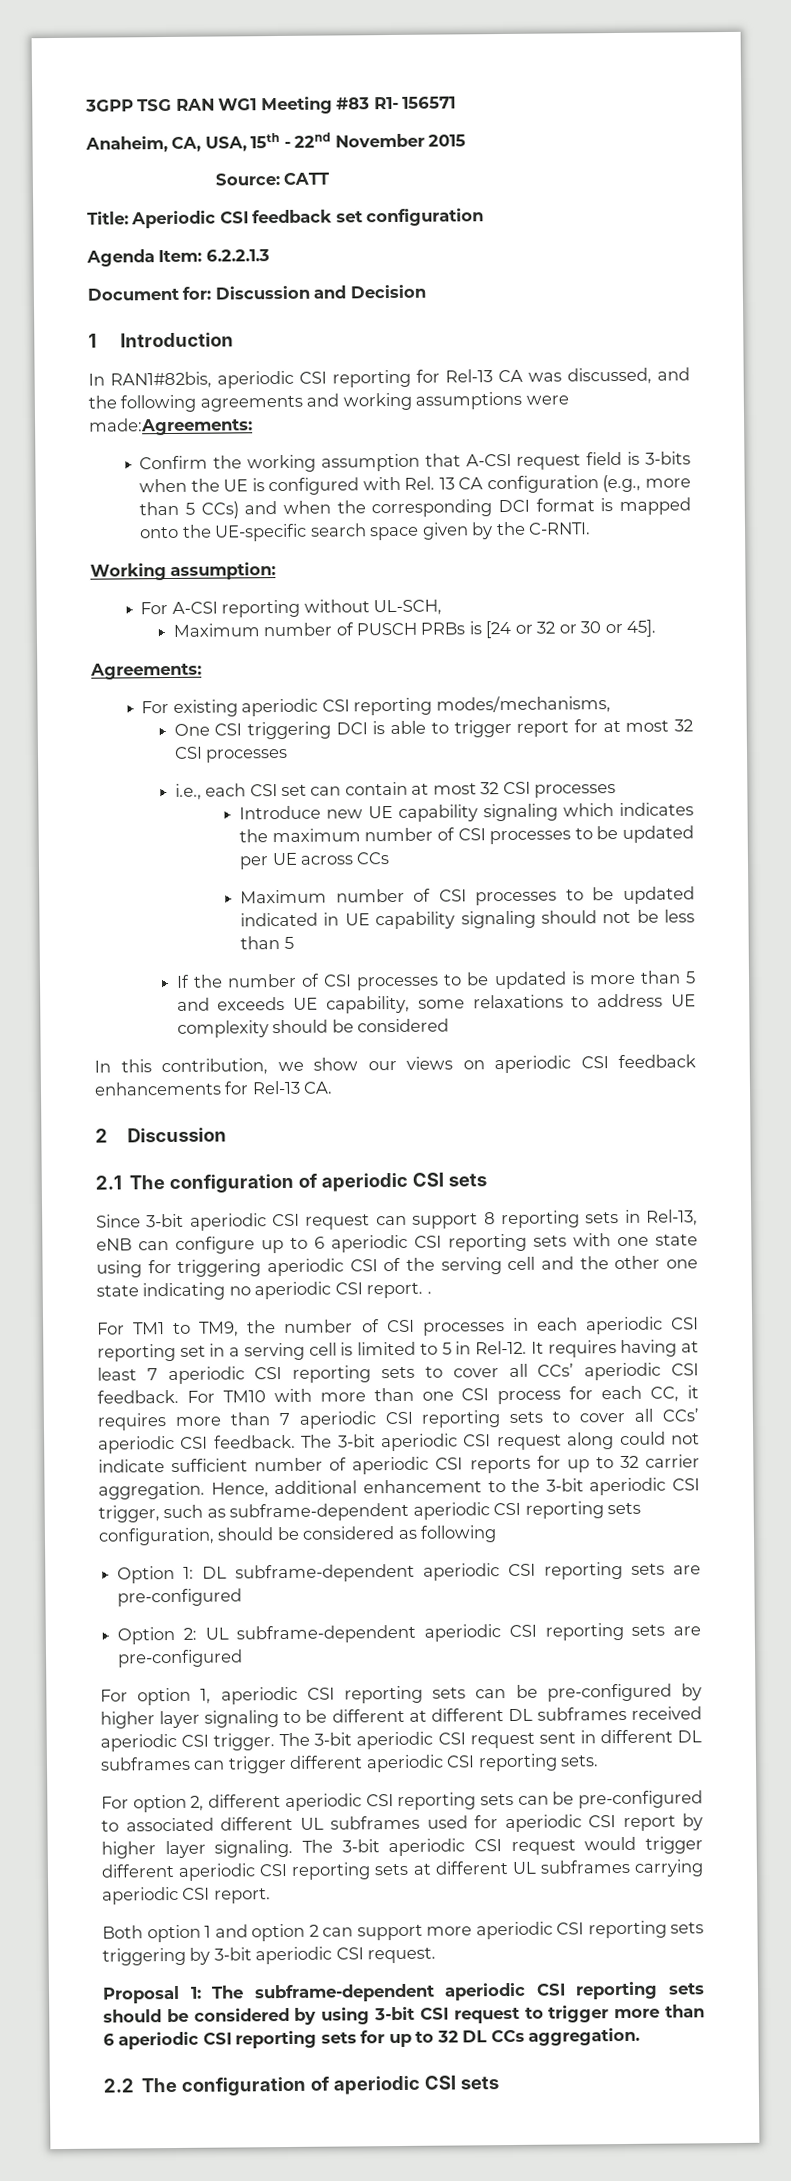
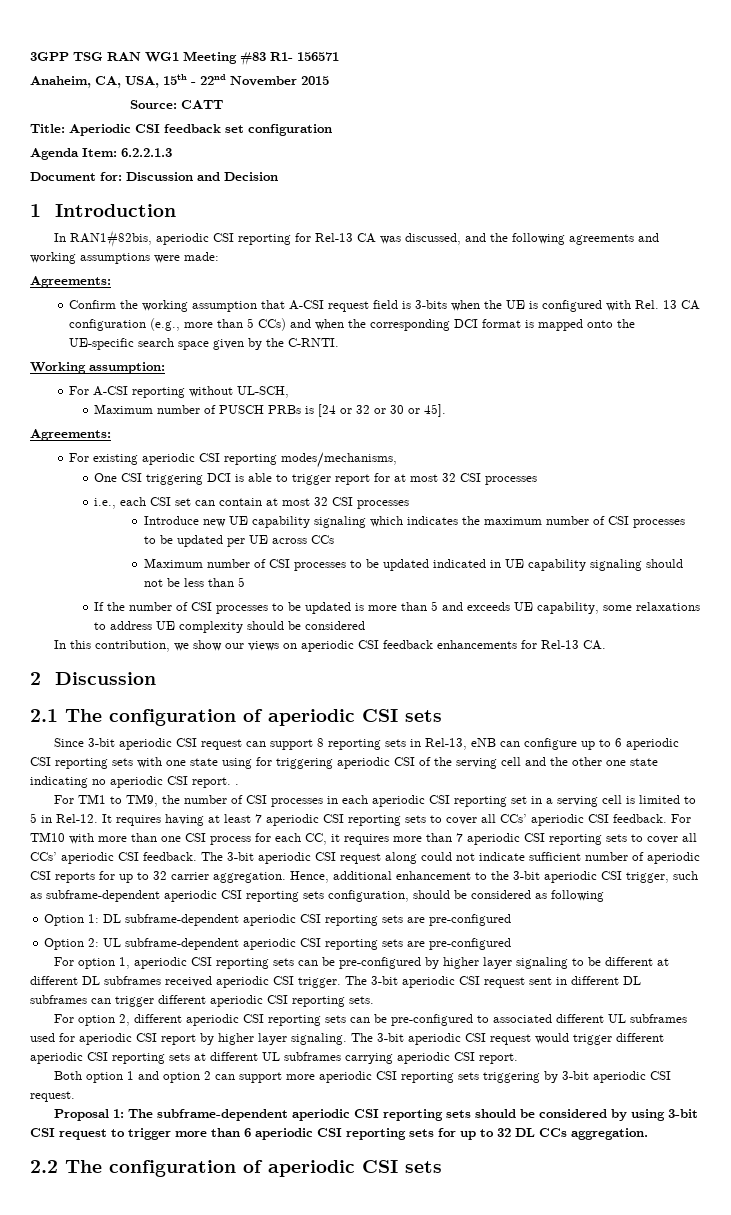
[89,417,253,436] made:Agreements: -> [184,252,219,261] [30,276,111,288] made: // Agreements:

